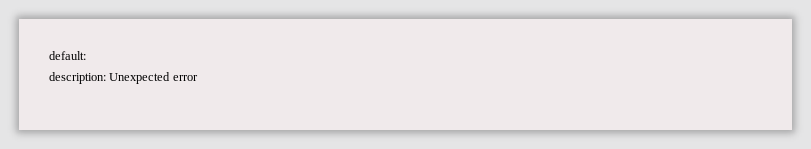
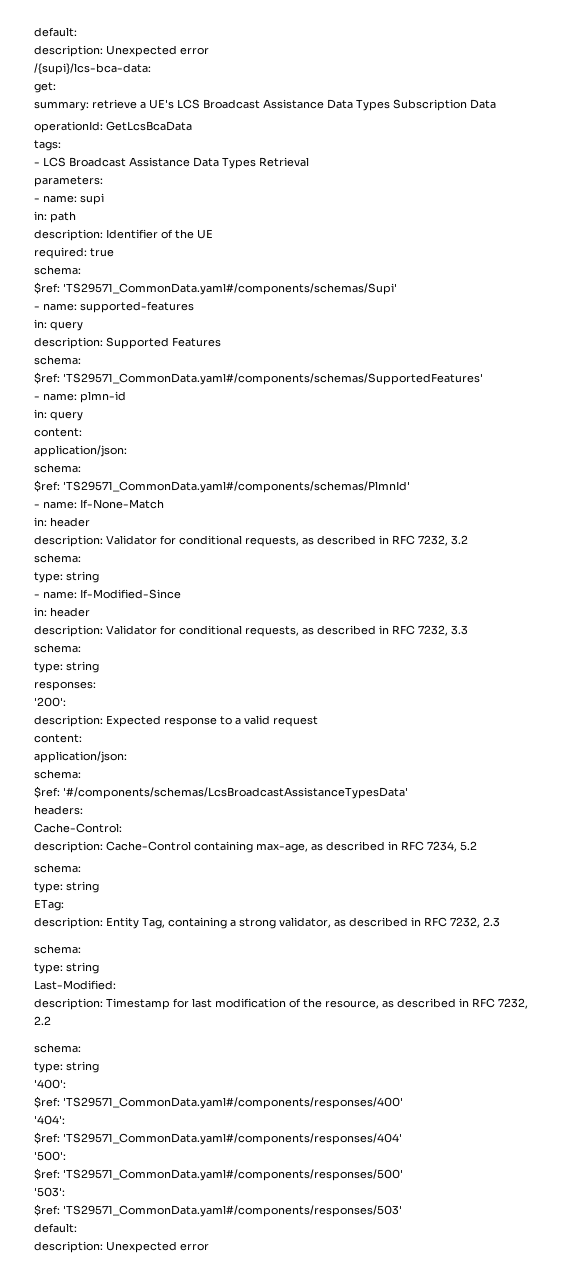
[49,51,86,60] [49,72,198,84] default: // description: Unexpected error -> [34,27,77,37] [34,45,209,57] [34,63,151,75] [34,82,56,93] [34,99,496,111] [34,121,192,133] [34,140,61,151] [34,157,309,169] [34,176,103,187] [34,193,104,205] [34,211,76,223] [34,229,213,241] [34,247,114,259] [34,265,81,275] [34,282,397,295] [34,301,194,313] [34,319,83,331] [34,337,221,349] [34,355,81,365] [34,372,483,385] [34,391,126,403] [34,409,83,421] [34,428,82,437] [34,445,127,457] [34,463,81,473] [34,480,410,493] [34,499,164,509] [34,517,90,527] [34,535,468,547] [34,553,81,563] [34,571,99,583] [34,589,181,599] [34,607,90,617] [34,625,468,637] [34,643,81,653] [34,661,99,673] [34,681,96,691] [34,697,66,707] [34,715,318,727] [34,734,82,743] [34,751,127,763] [34,769,81,779] [34,786,408,799] [34,805,83,815] [34,823,122,833] [34,841,477,853] [34,863,81,873] [34,881,99,893] [34,899,64,911] [34,917,500,929] [34,944,81,954] [34,962,99,974] [34,980,116,990] [34,998,528,1010] [34,1016,51,1025] [34,1043,81,1053] [34,1061,99,1073] [34,1079,66,1089] [34,1096,403,1109] [34,1115,65,1125] [34,1132,402,1145] [34,1151,66,1161] [34,1168,403,1181] [34,1187,65,1197] [34,1204,402,1217] [34,1223,77,1233] [34,1241,209,1253] default: // description: Unexpected error // /{supi}/lcs-bca-data: // get: // summary: retrieve a UE's LCS Broadcast Assistance Data Types Subscription Data // operationId: GetLcsBcaData // tags: // - LCS Broadcast Assistance Data Types Retrieval // parameters: // - name: supi // in: path // description: Identifier of the UE // required: true // schema: // $ref: 'TS29571_CommonData.yaml#/components/schemas/Supi' // - name: supported-features // in: query // description: Supported Features // schema: // $ref: 'TS29571_CommonData.yaml#/components/schemas/SupportedFeatures' // - name: plmn-id // in: query // content: // application/json: // schema: // $ref: 'TS29571_CommonData.yaml#/components/schemas/PlmnId' // - name: If-None-Match // in: header // description: Validator for conditional requests, as described in RFC 7232, 3.2 // schema: // type: string // - name: If-Modified-Since // in: header // description: Validator for conditional requests, as described in RFC 7232, 3.3 // schema: // type: string // responses: // '200': // description: Expected response to a valid request // content: // application/json: // schema: // $ref: '#/components/schemas/LcsBroadcastAssistanceTypesData' // headers: // Cache-Control: // description: Cache-Control containing max-age, as described in RFC 7234, 5.2 // schema: // type: string // ETag: // description: Entity Tag, containing a strong validator, as described in RFC 7232, 2.3 // schema: // type: string // Last-Modified: // description: Timestamp for last modification of the resource, as described in RFC 7232, 2.2 // schema: // type: string // '400': // $ref: 'TS29571_CommonData.yaml#/components/responses/400' // '404': // $ref: 'TS29571_CommonData.yaml#/components/responses/404' // '500': // $ref: 'TS29571_CommonData.yaml#/components/responses/500' // '503': // $ref: 'TS29571_CommonData.yaml#/components/responses/503' // default: // description: Unexpected error

